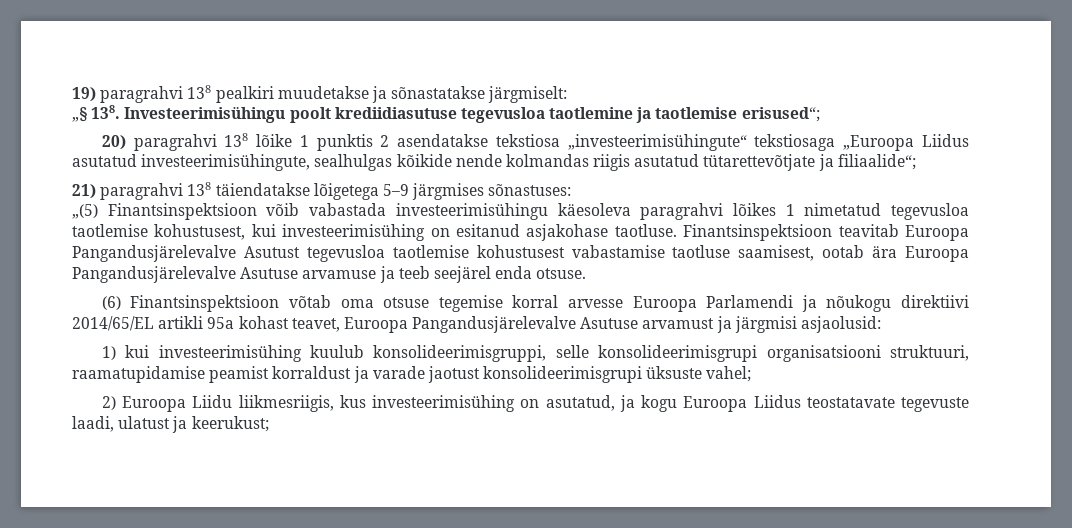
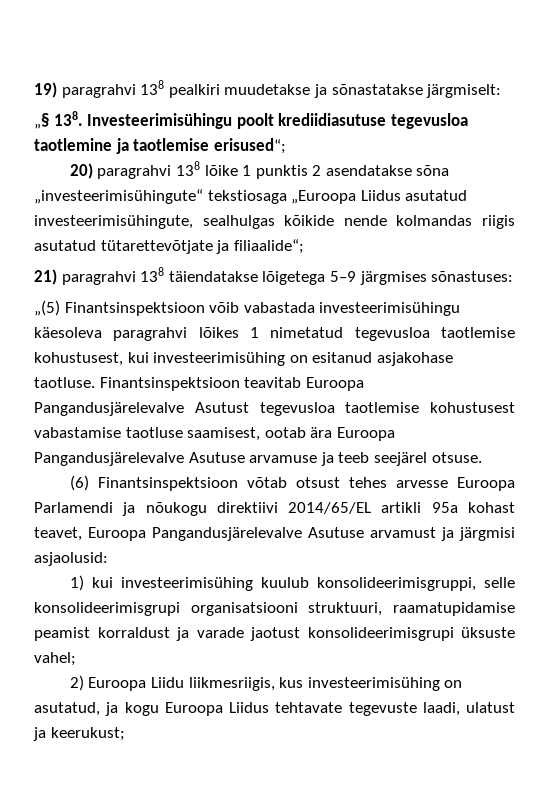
[495,134,560,147] tekstiosa -> [416,165,450,176] sõna
[495,266,533,279] enda -> (427, 459) none
[340,295,559,312] oma otsuse tegemise korral -> [295,477,387,488] otsust tehes
[806,397,895,408] teostatavate -> [275,702,343,713] tehtavate

